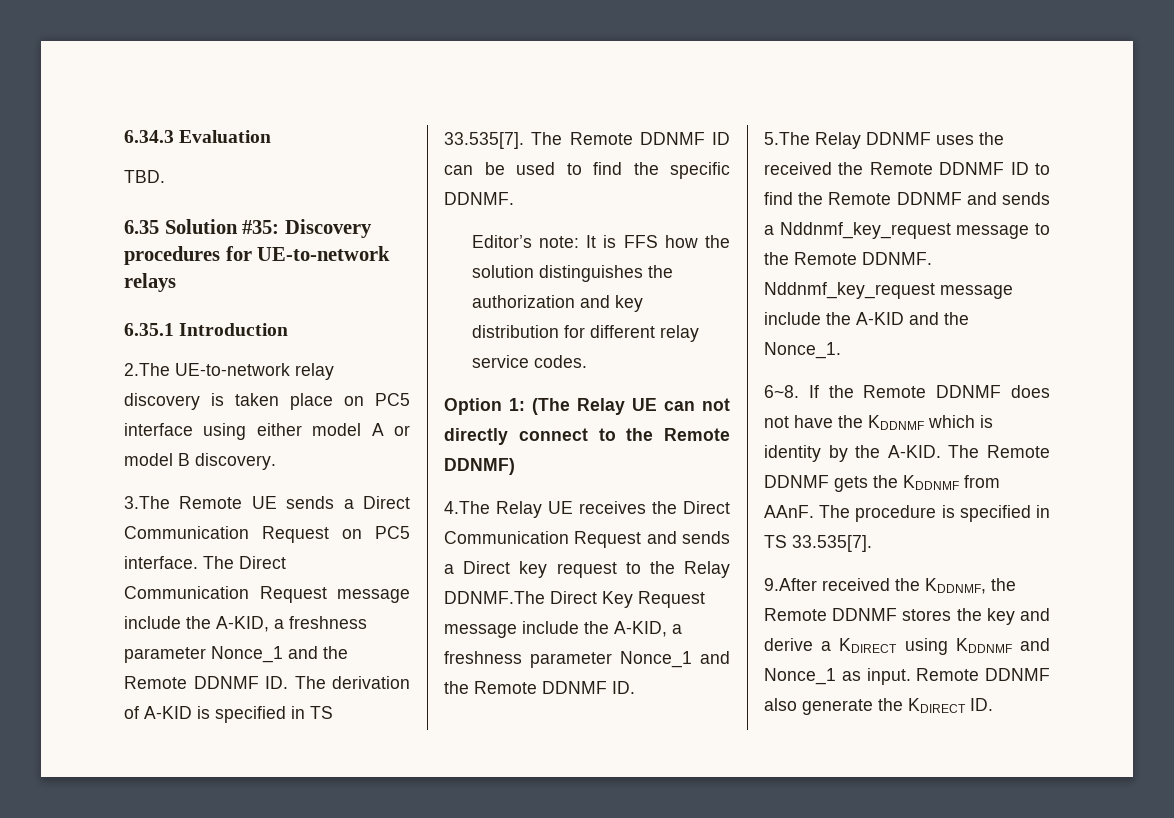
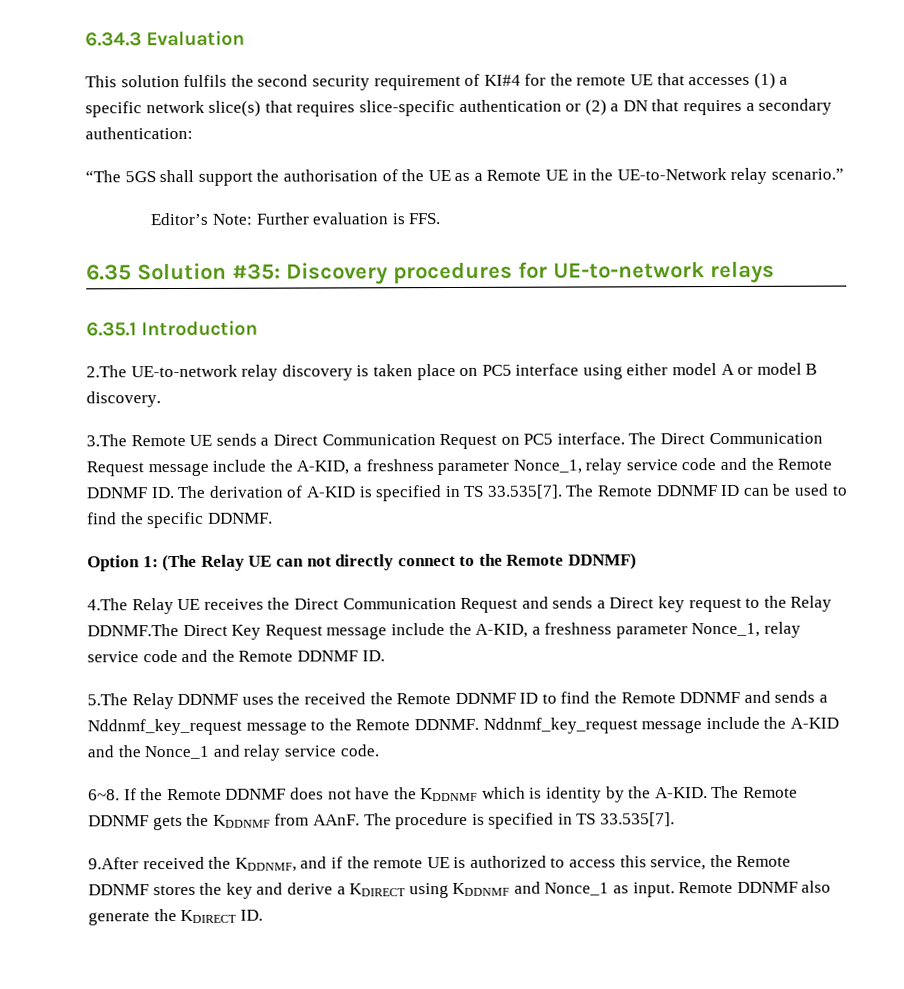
[124,170,165,183] TBD. -> [85,72,789,91] [85,98,833,118] [85,126,193,140] [85,167,845,186] [150,212,442,226] This solution fulfils the second security requirement of KI#4 for the remote UE that accesses (1) a specific network slice(s) that requires slice-specific authentication or (2) a DN that requires a secondary authentication: // “The 5GS shall support the authorisation of the UE as a Remote UE in the UE-to-Network relay scenario.” // Editor’s Note: Further evaluation is FFS.
[211,646,283,663] Nonce_1 -> [512,458,717,475] Nonce_1, relay service code
[471,235,730,248] [471,265,673,282] [471,295,643,312] [471,325,699,342] [471,355,587,368] // Editor’s note: It is FFS how the solution distinguishes the authorization and key distribution for different relay service codes. -> (273, 518) none
[620,651,692,668] Nonce_1 -> [691,621,802,638] [87,650,178,663] Nonce_1, relay service code
[764,342,841,359] Nonce_1. -> [144,744,379,761] Nonce_1 and relay service code.
(986, 586) none -> [300,855,707,871] and if the remote UE is authorized to access this service,

